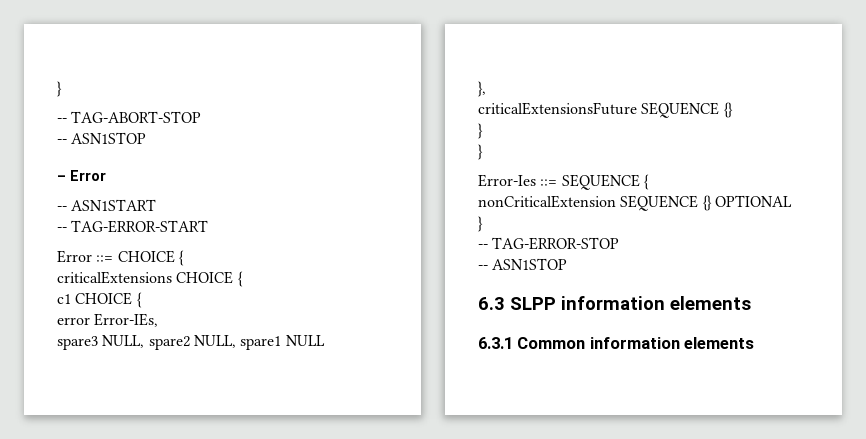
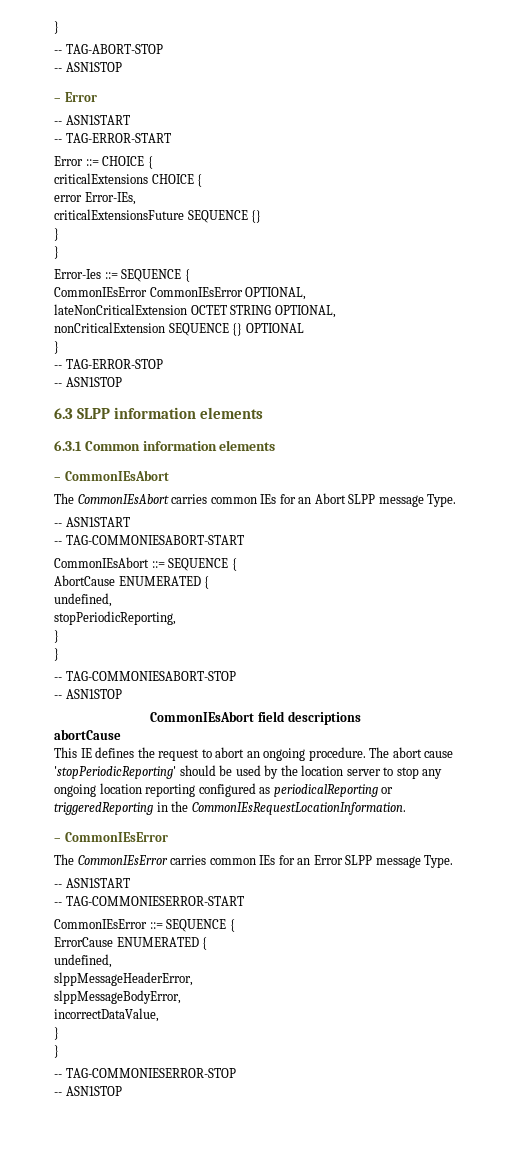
[57,292,142,308] // c1 CHOICE { -> (203, 180) none
[57,335,325,350] [478,81,486,97] // spare3 NULL, spare2 NULL, spare1 NULL // }, -> (136, 198) none
(649, 182) none -> [54,287,307,300] [54,304,336,318] // CommonIEsError CommonIEsError OPTIONAL, // lateNonCriticalExtension OCTET STRING OPTIONAL,
(755, 343) none -> [54,470,169,481] [54,493,457,507] [54,517,130,527] [54,535,244,545] [54,557,237,571] [54,575,210,589] [54,593,112,607] [54,611,176,625] [54,630,59,643] [54,648,59,661] [54,671,236,681] [54,689,122,699] [150,711,361,725] [54,729,121,740] [54,747,454,761] [54,765,443,779] [54,783,394,797] [54,801,406,815] [54,832,168,842] [54,854,454,868] [54,878,130,888] [54,896,244,906] [54,919,235,932] [54,937,208,950] [54,954,112,968] [54,972,193,986] [54,990,181,1004] [54,1008,159,1022] [54,1027,59,1040] [54,1045,59,1058] [54,1068,236,1078] [54,1086,122,1096] // – CommonIEsAbort // The CommonIEsAbort carries common IEs for an Abort SLPP message Type. // -- ASN1START // -- TAG-COMMONIESABORT-START // CommonIEsAbort ::= SEQUENCE { // AbortCause ENUMERATED { // undefined, // stopPeriodicReporting, // } // } // -- TAG-COMMONIESABORT-STOP // -- ASN1STOP // CommonIEsAbort field descriptions // abortCause // This IE defines the request to abort an ongoing procedure. The abort cause 'stopPeriodicReporting' should be used by the location server to stop any ongoing location reporting configured as periodicalReporting or triggeredReporting in the CommonIEsRequestLocationInformation. // – CommonIEsError // The CommonIEsError carries common IEs for an Error SLPP message Type. // -- ASN1START // -- TAG-COMMONIESERROR-START // CommonIEsError ::= SEQUENCE { // ErrorCause ENUMERATED { // undefined, // slppMessageHeaderError, // slppMessageBodyError, // incorrectDataValue, // } // } // -- TAG-COMMONIESERROR-STOP // -- ASN1STOP

